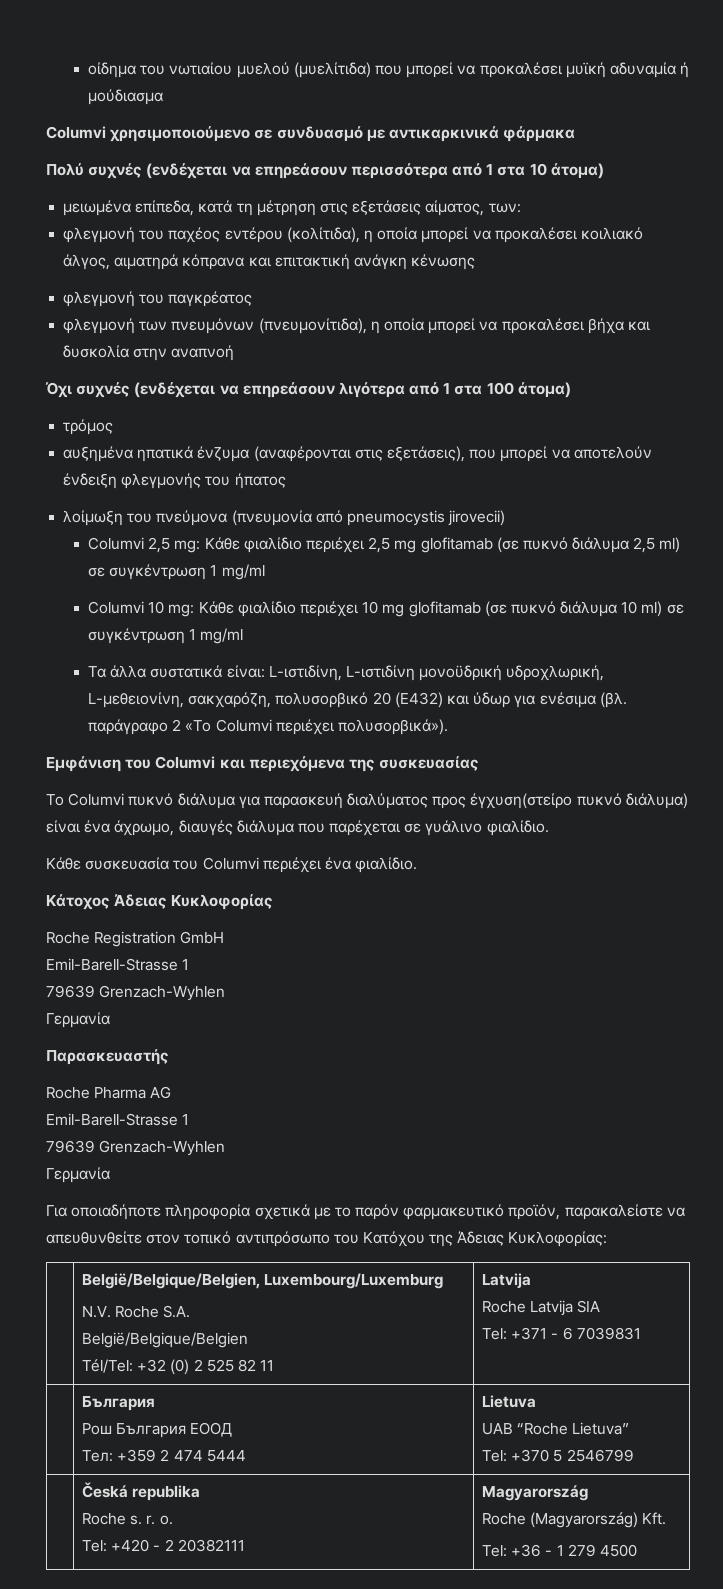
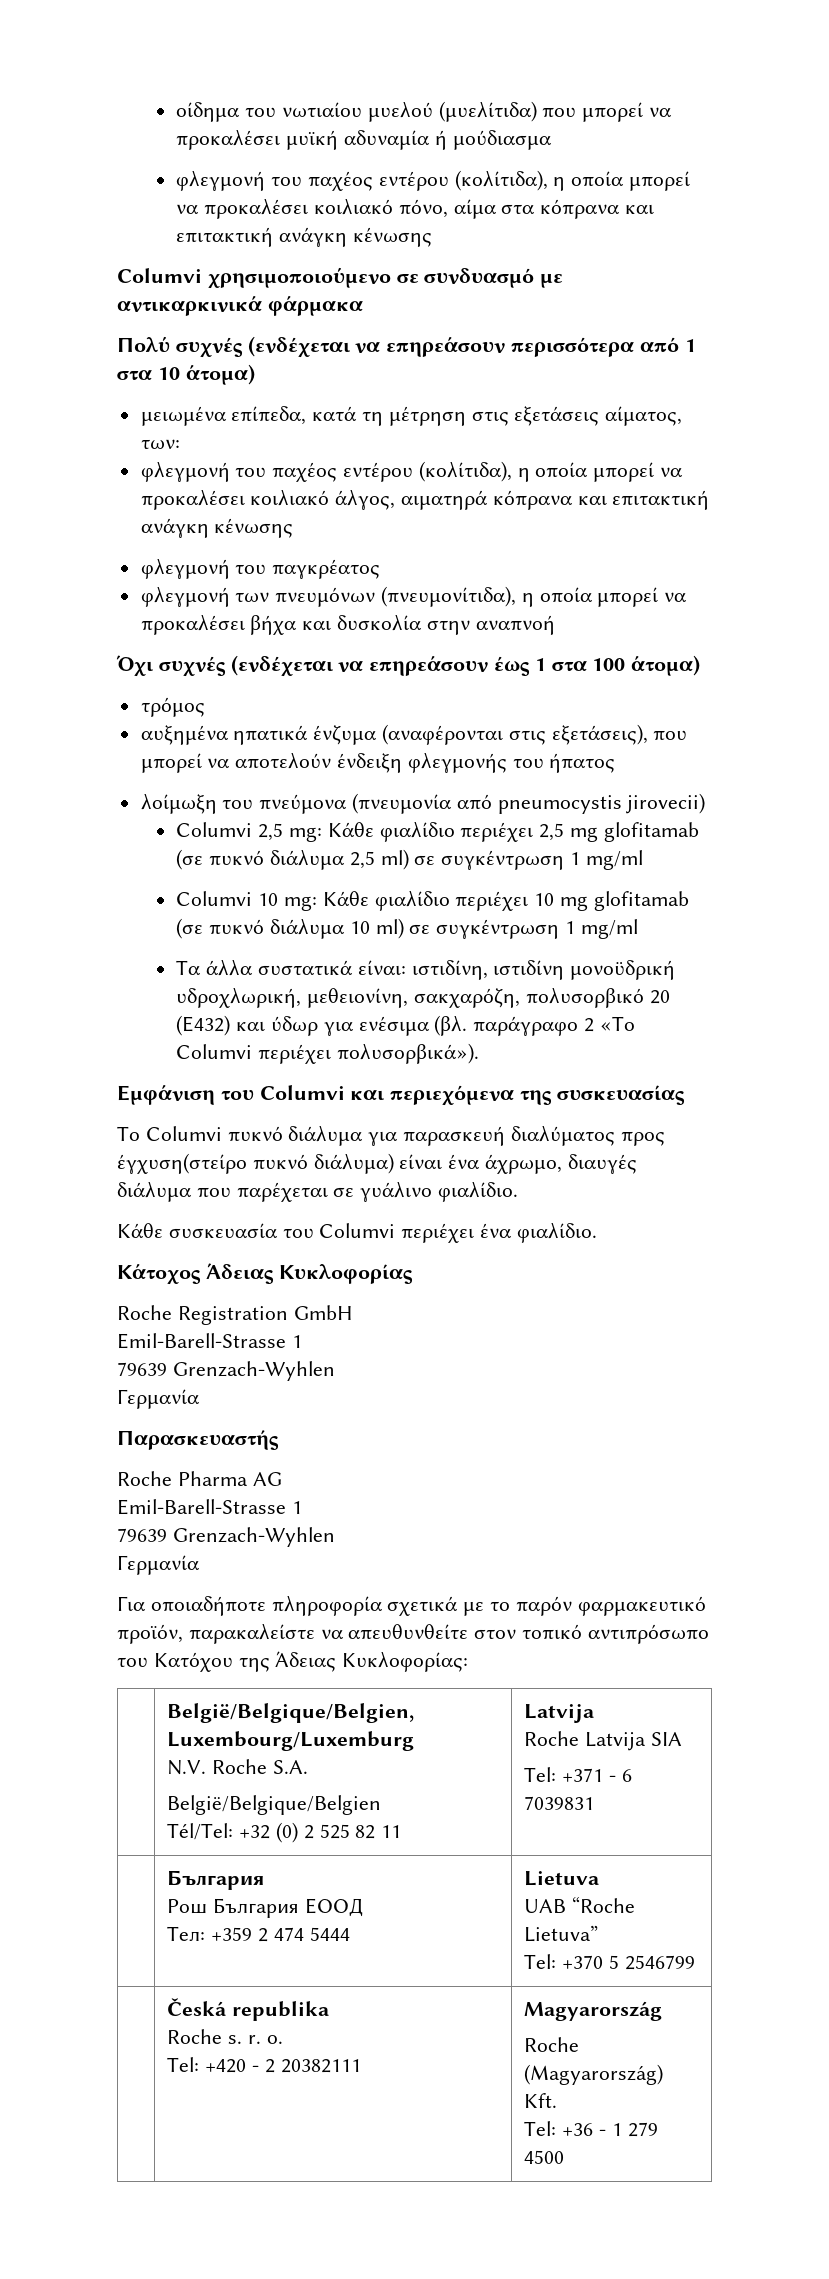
(164, 97) none -> [176,170,691,191] [176,198,655,219] [176,227,433,247] // φλεγμονή του παχέος εντέρου (κολίτιδα), η οποία μπορεί να προκαλέσει κοιλιακό πόνο, αίμα στα κόπρανα και επιτακτική ανάγκη κένωσης
[338,382,440,398] λιγότερα από -> [494,656,531,676] έως
[268,665,415,681] L-ιστιδίνη, L-ιστιδίνη -> [411,960,565,980] ιστιδίνη, ιστιδίνη
[88,692,185,708] L-μεθειονίνη, -> [307,988,409,1008] μεθειονίνη,

